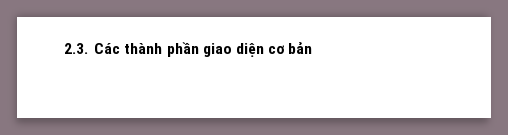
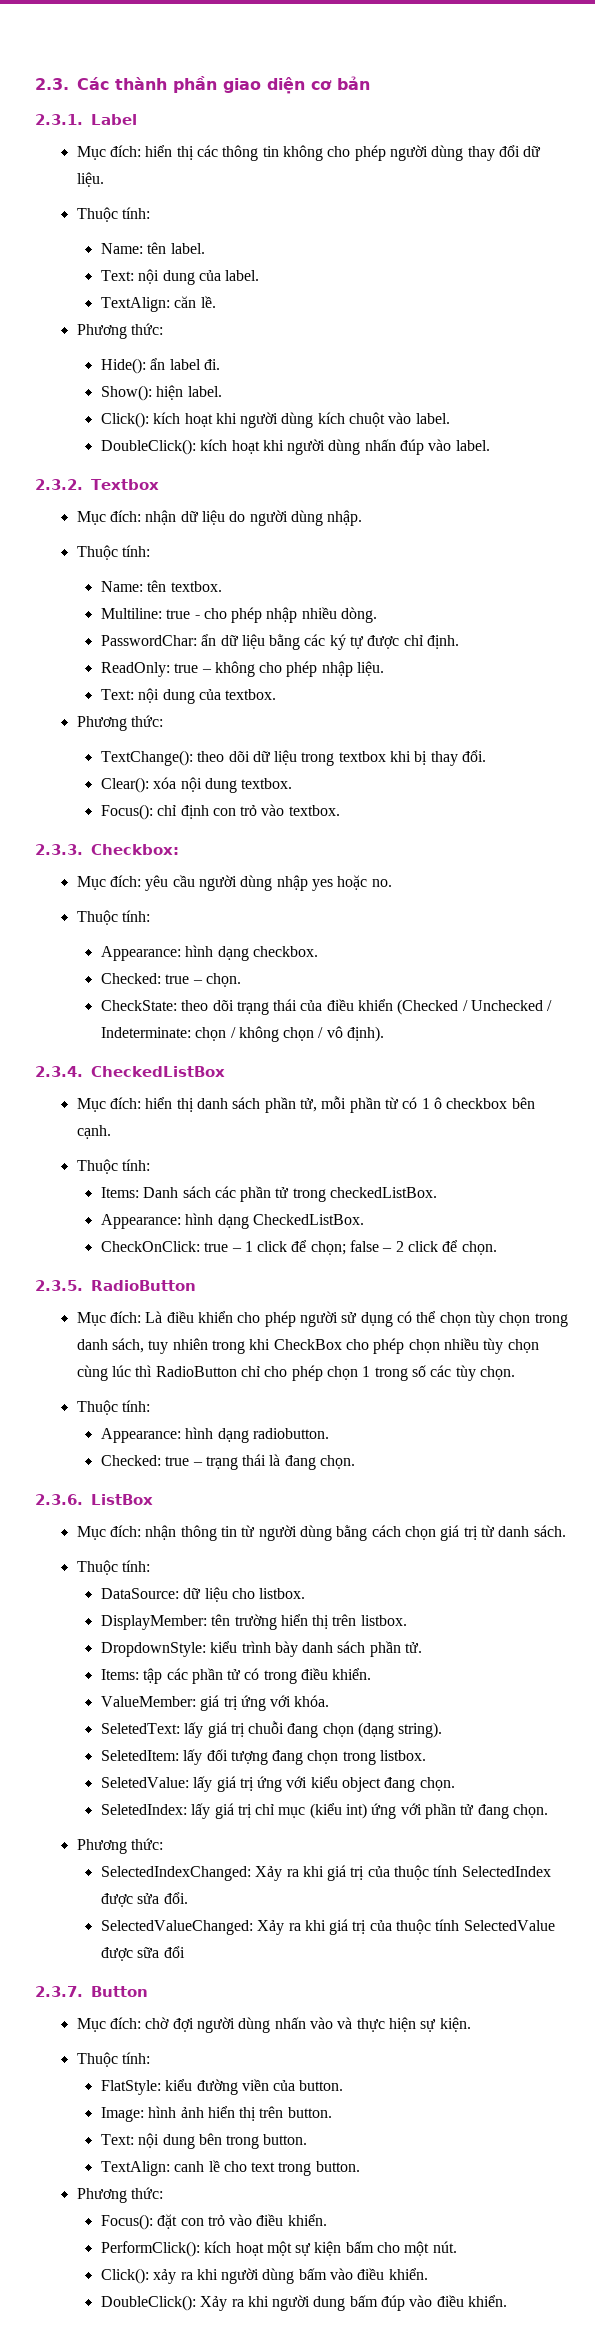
(313, 48) none -> [35,114,137,125] [76,145,542,161] [76,172,104,187] [76,207,151,222] [100,242,205,254] [100,269,260,285] [100,296,216,312] [76,323,164,339] [100,358,220,374] [100,385,222,401] [100,412,450,428] [100,439,490,455] [35,479,159,490] [76,510,363,526] [76,545,151,560] [100,580,222,592] [100,607,378,623] [100,634,460,650] [100,661,385,677] [100,688,277,704] [76,715,164,731] [100,750,487,766] [100,777,293,793] [100,804,340,820] [35,844,179,855] [76,875,392,891] [76,910,151,925] [100,945,318,961] [100,973,241,987] [100,999,553,1015] [100,1026,385,1042] [35,1066,225,1077] [76,1096,535,1113] [76,1125,111,1139] [76,1159,151,1174] [100,1186,438,1202] [100,1213,364,1229] [100,1240,497,1255] [35,1280,196,1291] [76,1311,568,1327] [76,1338,539,1354] [76,1365,515,1381] [76,1400,151,1415] [100,1427,329,1443] [100,1454,356,1470] [35,1494,153,1505] [76,1525,566,1541] [76,1560,151,1575] [100,1587,306,1602] [100,1614,407,1630] [100,1641,423,1657] [100,1668,372,1684] [100,1695,330,1711] [100,1721,443,1738] [100,1749,427,1765] [100,1776,455,1792] [100,1803,549,1819] [76,1838,164,1854] [100,1865,551,1881] [100,1892,188,1907] [100,1919,555,1935] [100,1946,185,1961] [35,1986,148,1997] [76,2017,471,2033] [76,2052,151,2067] [100,2079,344,2095] [100,2106,332,2122] [100,2133,308,2149] [100,2160,360,2176] [76,2187,164,2203] [100,2214,327,2230] [100,2241,457,2257] [100,2268,428,2284] [100,2295,508,2311] // 2.3.1. Label // Mục đích: hiển thị các thông tin không cho phép người dùng thay đổi dữ liệu. // Thuộc tính: // Name: tên label. // Text: nội dung của label. // TextAlign: căn lề. // Phương thức: // Hide(): ẩn label đi. // Show(): hiện label. // Click(): kích hoạt khi người dùng kích chuột vào label. // DoubleClick(): kích hoạt khi người dùng nhấn đúp vào label. // 2.3.2. Textbox // Mục đích: nhận dữ liệu do người dùng nhập. // Thuộc tính: // Name: tên textbox. // Multiline: true - cho phép nhập nhiều dòng. // PasswordChar: ẩn dữ liệu bằng các ký tự được chỉ định. // ReadOnly: true – không cho phép nhập liệu. // Text: nội dung của textbox. // Phương thức: // TextChange(): theo dõi dữ liệu trong textbox khi bị thay đổi. // Clear(): xóa nội dung textbox. // Focus(): chỉ định con trỏ vào textbox. // 2.3.3. Checkbox: // Mục đích: yêu cầu người dùng nhập yes hoặc no. // Thuộc tính: // Appearance: hình dạng checkbox. // Checked: true – chọn. // CheckState: theo dõi trạng thái của điều khiển (Checked / Unchecked / Indeterminate: chọn / không chọn / vô định). // 2.3.4. CheckedListBox // Mục đích: hiển thị danh sách phần tử, mỗi phần từ có 1 ô checkbox bên cạnh. // Thuộc tính: // Items: Danh sách các phần tử trong checkedListBox. // Appearance: hình dạng CheckedListBox. // CheckOnClick: true – 1 click để chọn; false – 2 click để chọn. // 2.3.5. RadioButton // Mục đích: Là điều khiển cho phép người sử dụng có thể chọn tùy chọn trong danh sách, tuy nhiên trong khi CheckBox cho phép chọn nhiều tùy chọn cùng lúc thì RadioButton chỉ cho phép chọn 1 trong số các tùy chọn. // Thuộc tính: // Appearance: hình dạng radiobutton. // Checked: true – trạng thái là đang chọn. // 2.3.6. ListBox // Mục đích: nhận thông tin từ người dùng bằng cách chọn giá trị từ danh sách. // Thuộc tính: // DataSource: dữ liệu cho listbox. // DisplayMember: tên trường hiển thị trên listbox. // DropdownStyle: kiểu trình bày danh sách phần tử. // Items: tập các phần tử có trong điều khiển. // ValueMember: giá trị ứng với khóa. // SeletedText: lấy giá trị chuỗi đang chọn (dạng string). // SeletedItem: lấy đối tượng đang chọn trong listbox. // SeletedValue: lấy giá trị ứng với kiểu object đang chọn. // SeletedIndex: lấy giá trị chỉ mục (kiểu int) ứng với phần tử đang chọn. // Phương thức: // SelectedIndexChanged: Xảy ra khi giá trị của thuộc tính SelectedIndex được sửa đổi. // SelectedValueChanged: Xảy ra khi giá trị của thuộc tính SelectedValue được sữa đổi // 2.3.7. Button // Mục đích: chờ đợi người dùng nhấn vào và thực hiện sự kiện. // Thuộc tính: // FlatStyle: kiểu đường viền của button. // Image: hình ảnh hiển thị trên button. // Text: nội dung bên trong button. // TextAlign: canh lề cho text trong button. // Phương thức: // Focus(): đặt con trỏ vào điều khiển. // PerformClick(): kích hoạt một sự kiện bấm cho một nút. // Click(): xảy ra khi người dùng bấm vào điều khiển. // DoubleClick(): Xảy ra khi người dung bấm đúp vào điều khiển.

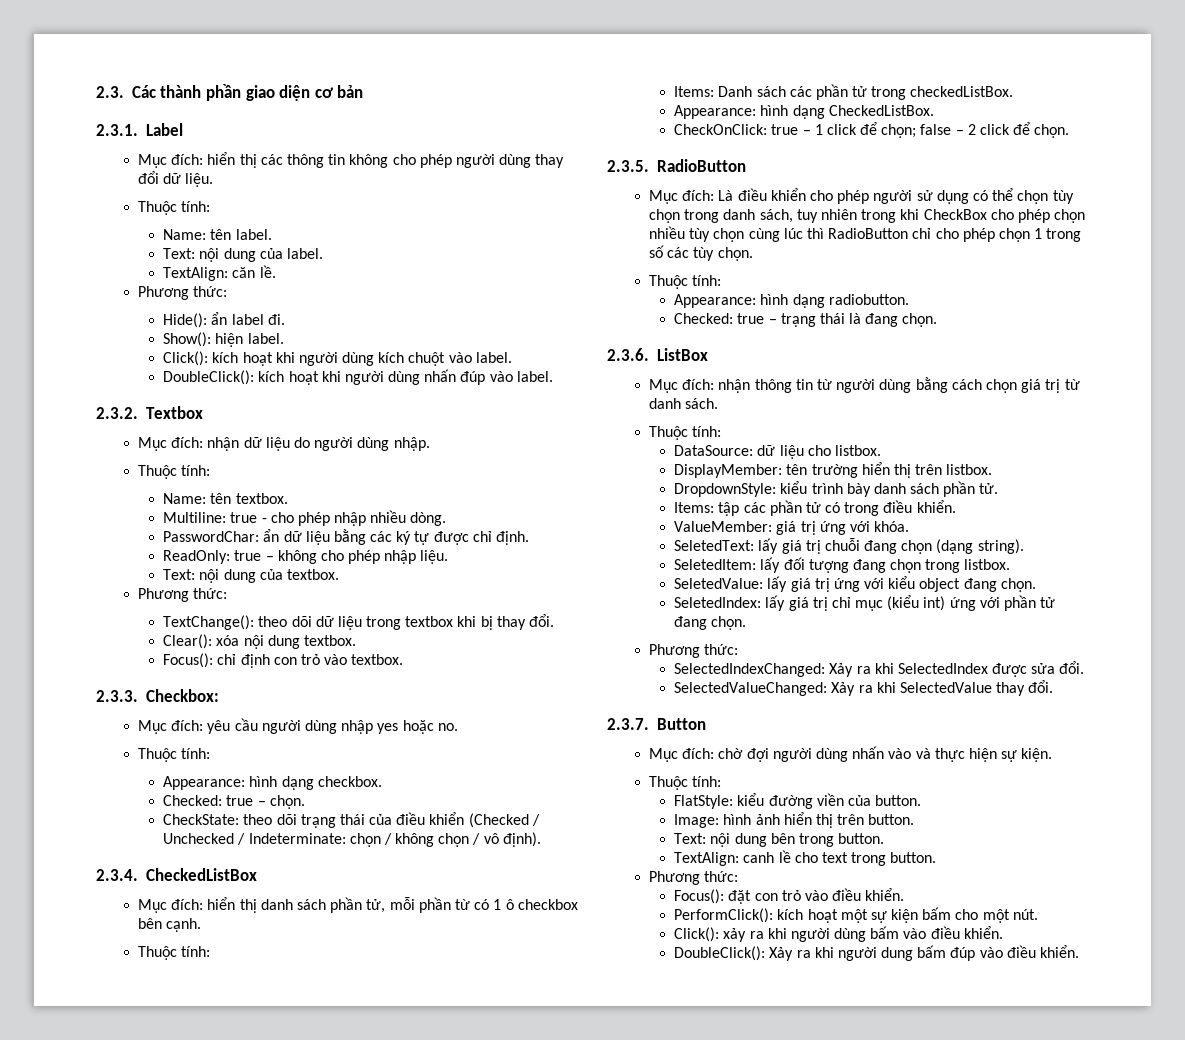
[327,1865,458,1881] giá trị của thuộc tính -> (894, 668) none
[329,1919,555,1935] [100,1946,185,1961] giá trị của thuộc tính SelectedValue được sữa đổi -> [899,680,1054,696] SelectedValue thay đổi.

